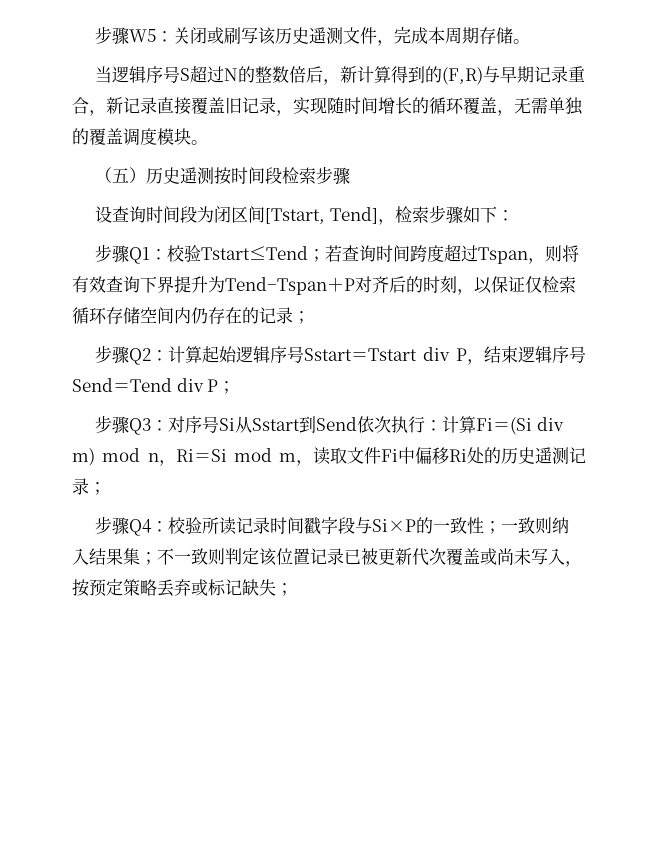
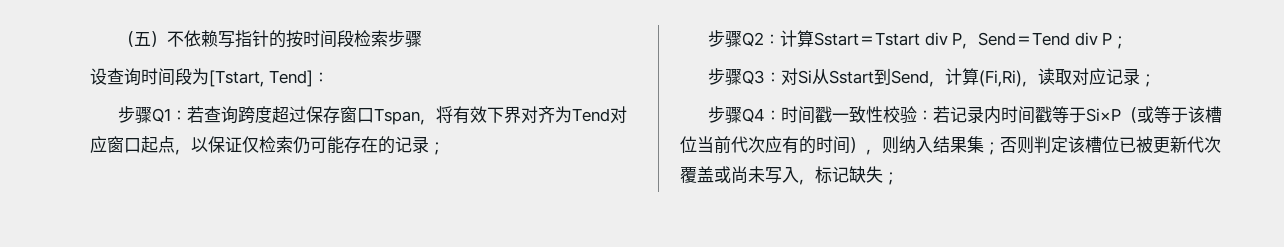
[95,26,531,46] [95,65,586,85] [72,97,583,116] [72,128,208,146] [95,167,215,184] 步骤W5：关闭或刷写该历史遥测文件，完成本周期存储。 // 当逻辑序号S超过N的整数倍后，新计算得到的(F,R)与早期记录重合，新记录直接覆盖旧记录，实现随时间增长的循环覆盖，无需单独的覆盖调度模块。 // （五）历史遥测 -> [118,30,287,48] （五）不依赖写指针的
[214,206,266,223] 闭区间 -> (209, 76) none
[377,205,497,225] ，检索步骤如下 -> (313, 78) none
[167,244,580,264] [72,276,576,295] [72,307,208,324] 校验Tstart≤Tend；若查询时间跨度超过Tspan，则将有效查询下界提升为Tend−Tspan＋P对齐后的时刻，以保证仅检索循环存储空间内仍 -> [187,106,628,125] [90,136,344,155] 若查询跨度超过保存窗口Tspan，将有效下界对齐为Tend对应窗口起点，以保证仅检索仍可能
[202,346,305,363] 起始逻辑序号 -> (815, 38) none
[484,346,586,363] 结束逻辑序号 -> (979, 46) none
[185,416,220,433] 序号 -> (799, 76) none
[357,416,564,435] [72,447,586,466] [72,478,106,495] [95,516,536,536] 依次执行：计算Fi＝(Si div m) mod n，Ri＝Si mod m，读取文件Fi中偏移Ri处的历史遥测记录； // 步骤Q4：校验所读记录时间戳字段与Si×P的一致性；一致 -> [929,68,1157,87] [708,106,1223,124] [680,136,882,155] ，计算(Fi,Ri)，读取对应记录； // 步骤Q4：时间戳一致性校验：若记录内时间戳等于Si×P（或等于该槽位当前代次应有的时间），
[157,548,208,565] 不一致 -> [1000,137,1017,153] 否
[276,548,344,565] 位置记录 -> [1085,136,1119,153] 槽位
[72,579,208,597] 按预定策略丢弃或 -> (815, 182) none

